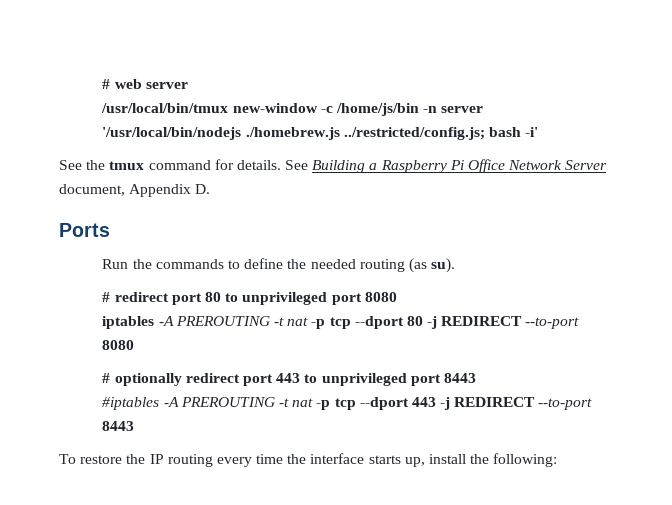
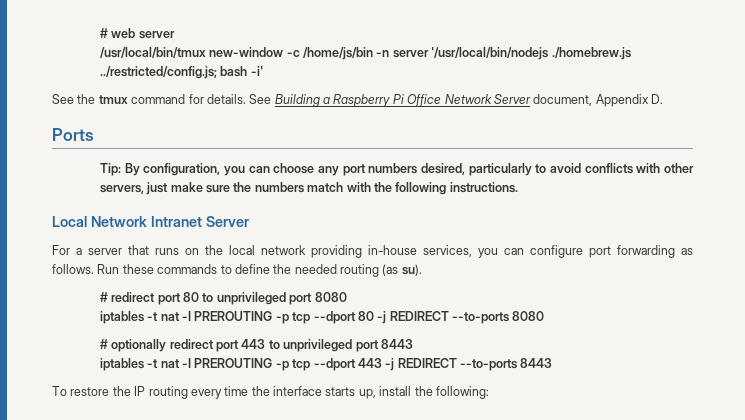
[102,259,152,269] Run the -> [99,163,694,176] [99,182,518,195] [52,216,249,227] [52,245,693,258] [52,264,154,274] Tip: By configuration, you can choose any port numbers desired, particularly to avoid conflicts with other servers, just make sure the numbers match with the following instructions. // Local Network Intranet Server // For a server that runs on the local network providing in-house services, you can configure port forwarding as follows. Run these
[158,316,309,326] -A PREROUTING -t nat -> [147,311,273,321] -t nat -I PREROUTING
[525,317,580,329] --to-port -> [452,312,510,324] --to-ports
[102,397,314,410] #iptables -A PREROUTING -t nat -> [99,358,273,371] iptables -t nat -I PREROUTING
[538,398,593,410] --to-port -> [460,359,518,371] --to-ports

